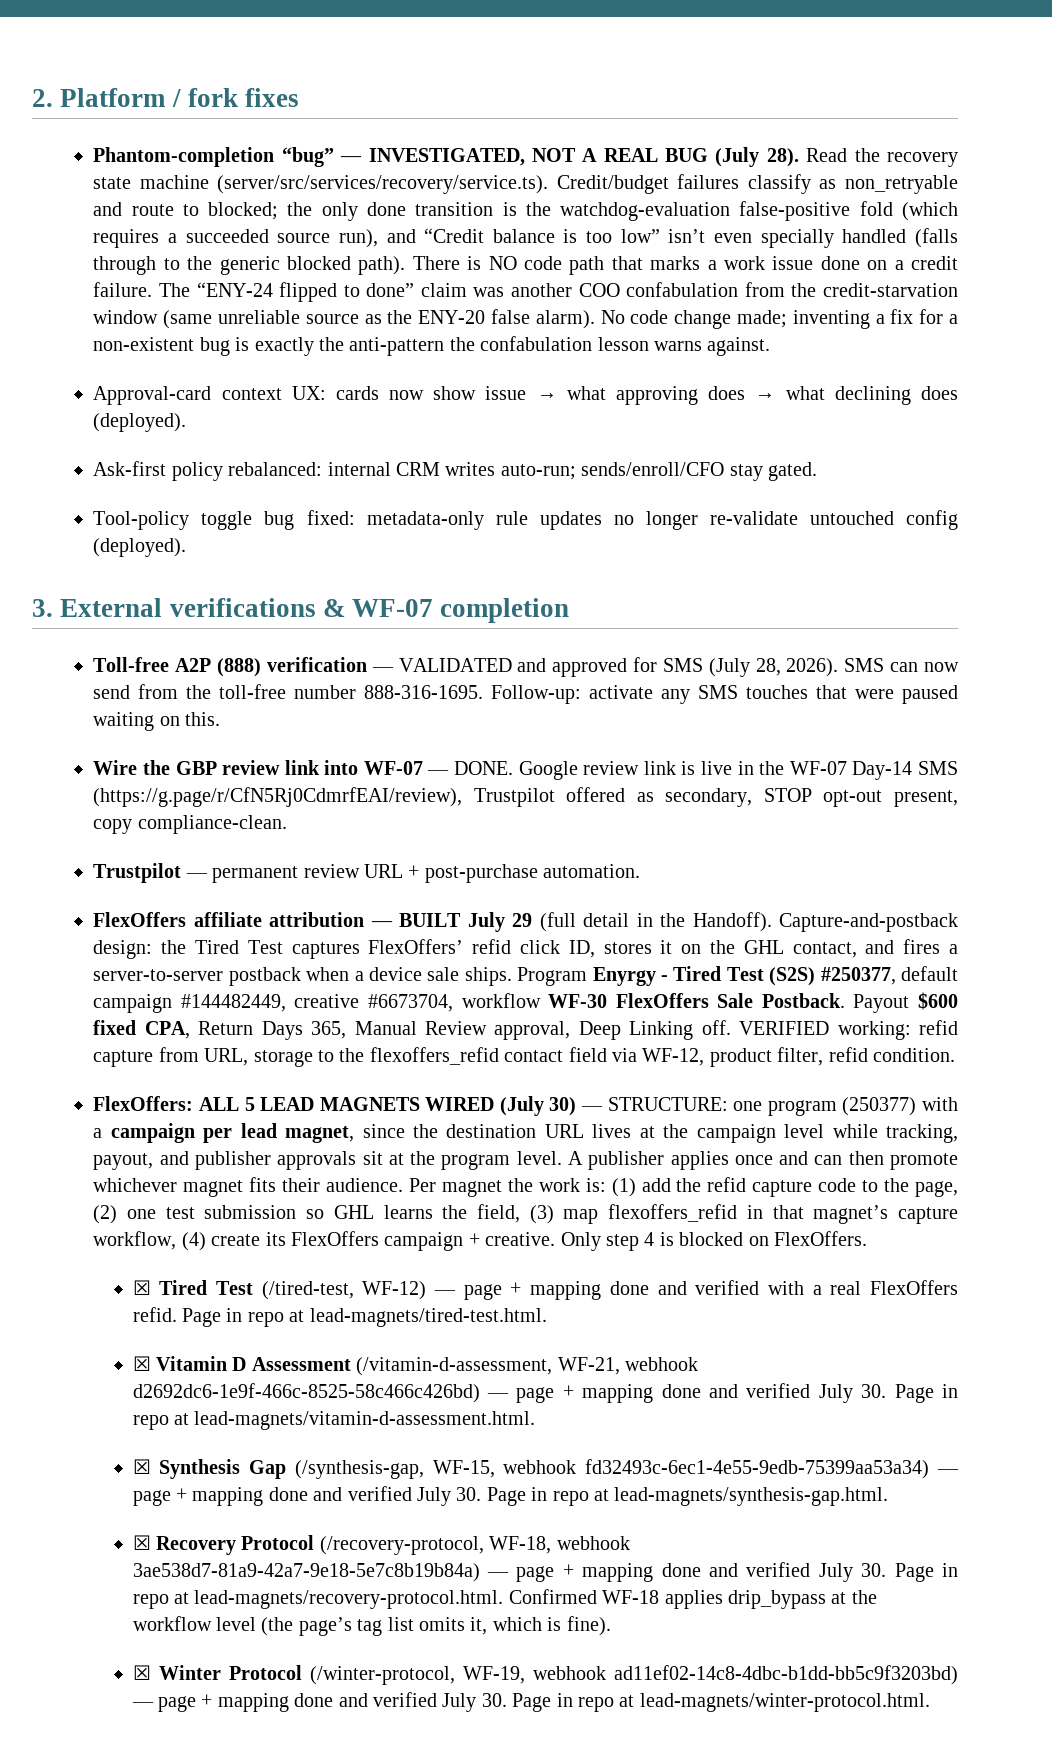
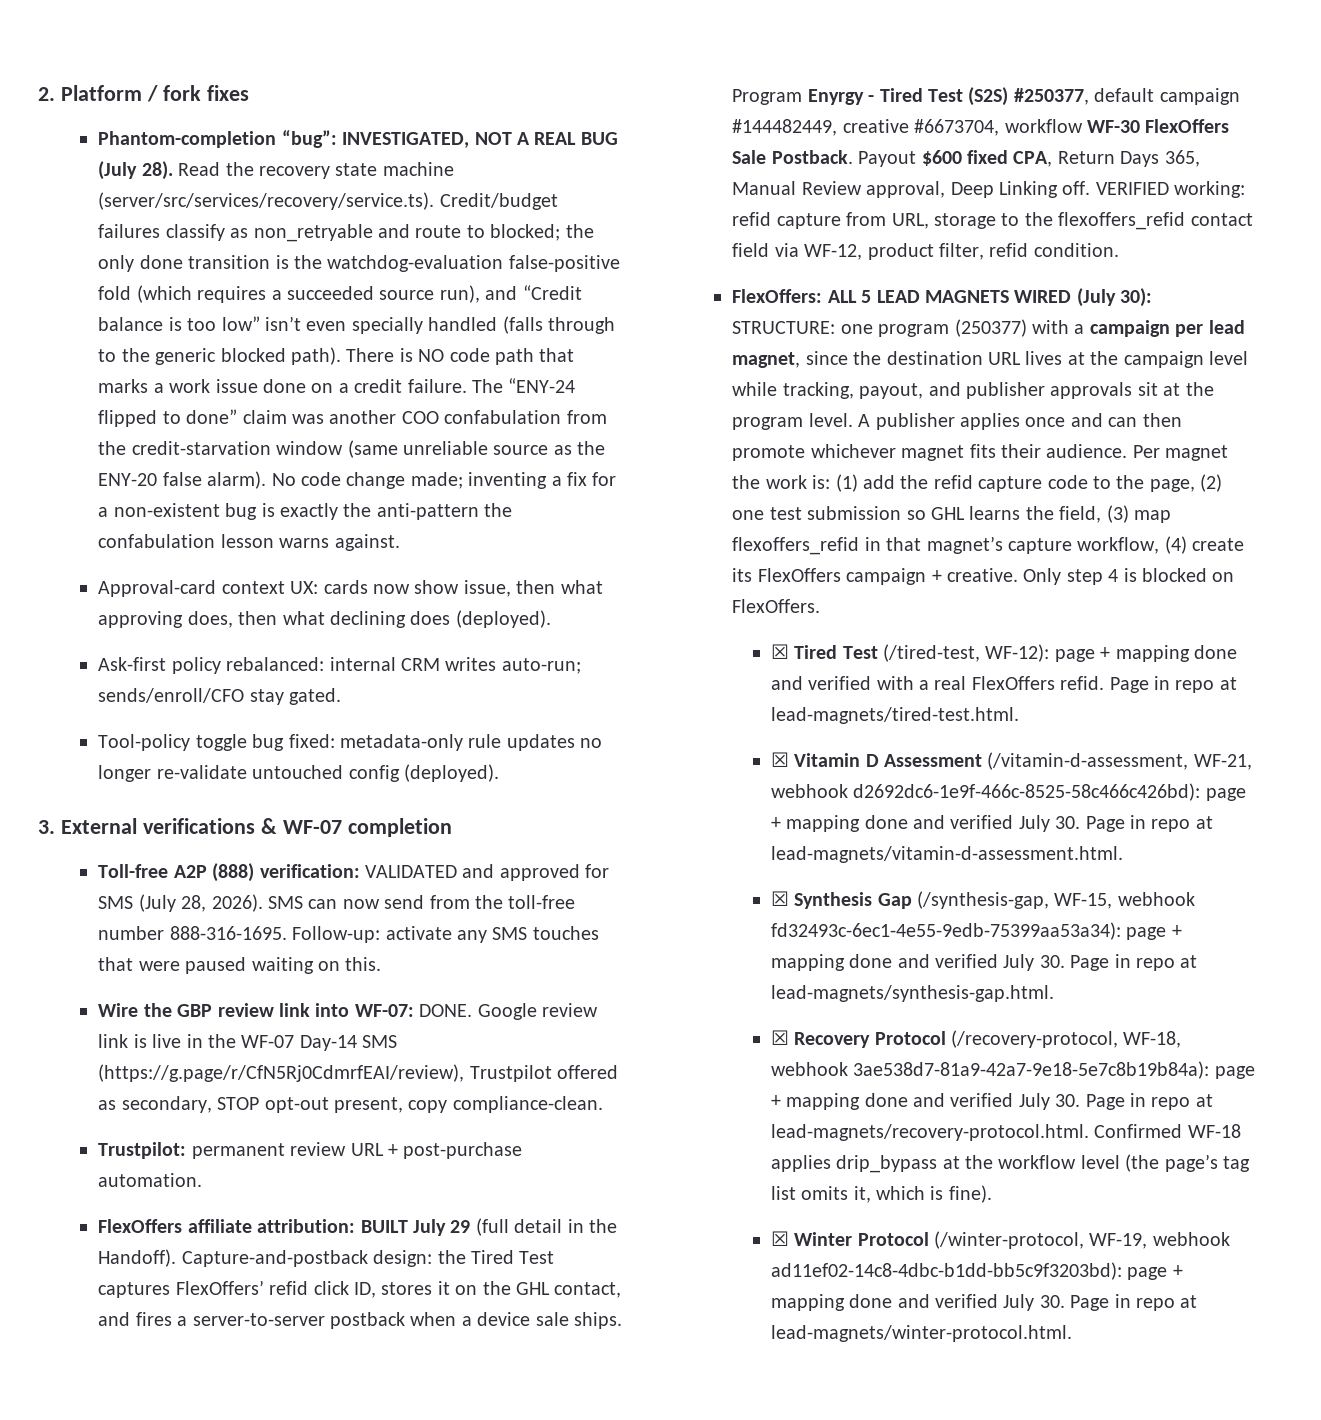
[281,147,363,167] “bug” — -> [281,130,337,148] “bug”:
[485,386,776,405] issue → what approving does → -> [463,580,603,597] [98,611,278,628] issue, then what approving does, then
[266,657,394,672] verification — -> [259,864,360,878] verification:
[363,761,450,775] WF-07 — -> [354,1004,414,1017] WF-07:
[93,863,208,883] Trustpilot — -> [98,1142,187,1159] Trustpilot:
[269,912,393,927] attribution — -> [257,1219,356,1233] attribution:
[549,1097,604,1116] 30) — -> [1120,288,1153,307] 30):
[362,1281,457,1300] WF-12) — -> [985,644,1050,662] WF-12):
[132,1383,510,1403] d2692dc6-1e9f-466c-8525-58c466c426bd) — -> [853,783,1201,801] d2692dc6-1e9f-466c-8525-58c466c426bd):
[585,1459,960,1479] fd32493c-6ec1-4e55-9edb-75399aa53a34) — -> [770,922,1121,940] fd32493c-6ec1-4e55-9edb-75399aa53a34):
[132,1563,510,1582] 3ae538d7-81a9-42a7-9e18-5e7c8b19b84a) — -> [853,1061,1210,1079] 3ae538d7-81a9-42a7-9e18-5e7c8b19b84a):
[614,1665,958,1685] [131,1702,154,1707] ad11ef02-14c8-4dbc-b1dd-bb5c9f3203bd) — -> [770,1262,1122,1280] ad11ef02-14c8-4dbc-b1dd-bb5c9f3203bd):

